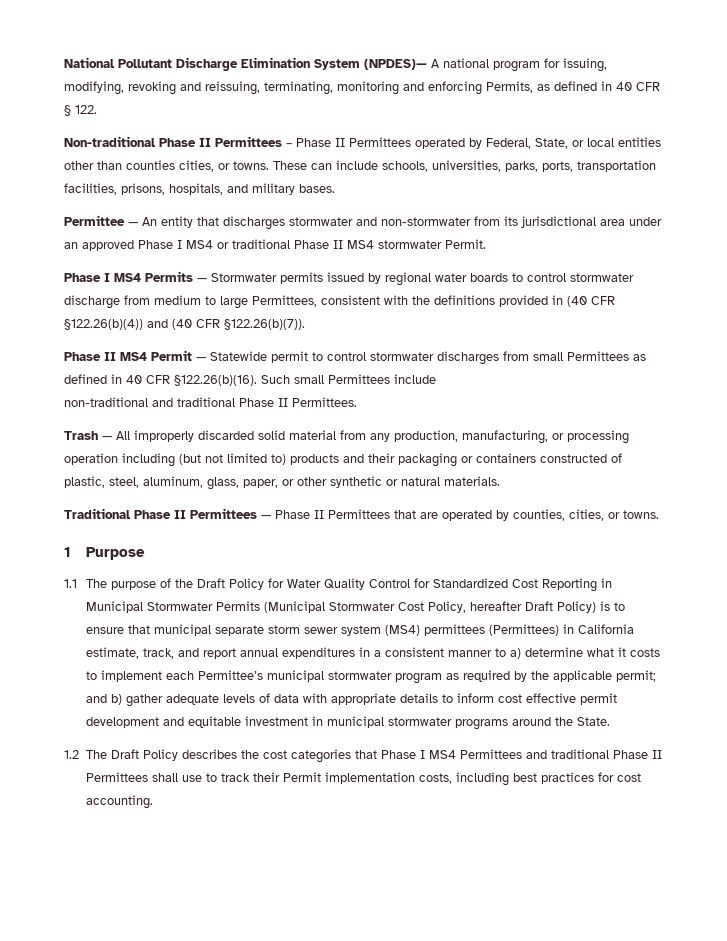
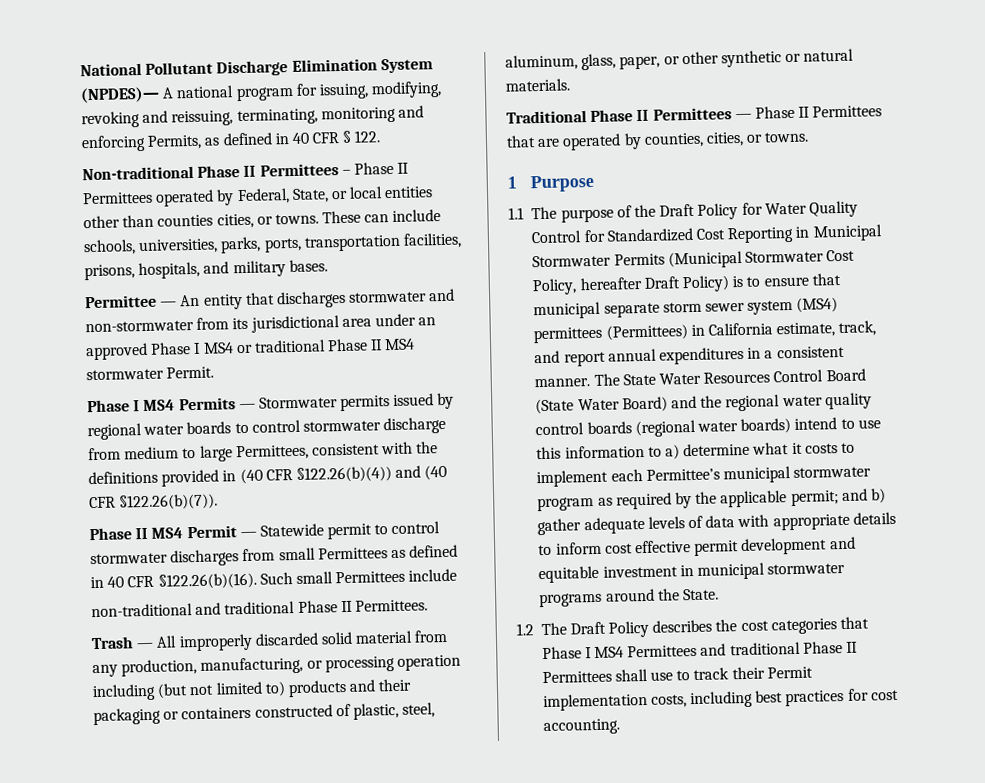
[447,650,492,657] manner -> [534,368,866,388] [535,392,872,415] [535,417,881,438] [536,444,645,460] manner. The State Water Resources Control Board (State Water Board) and the regional water quality control boards (regional water boards) intend to use this information

